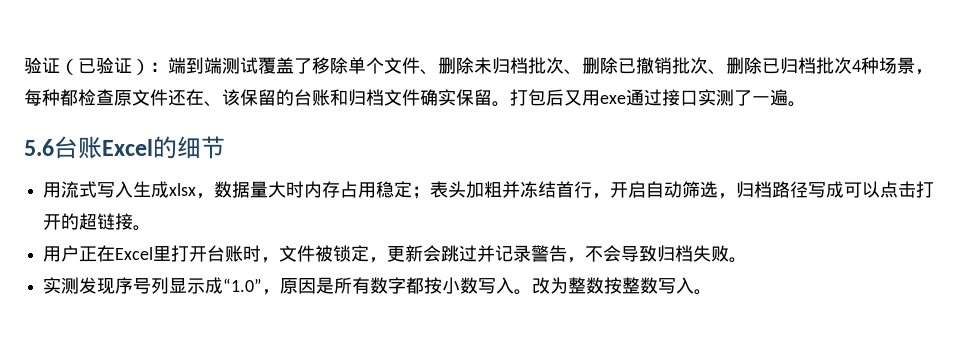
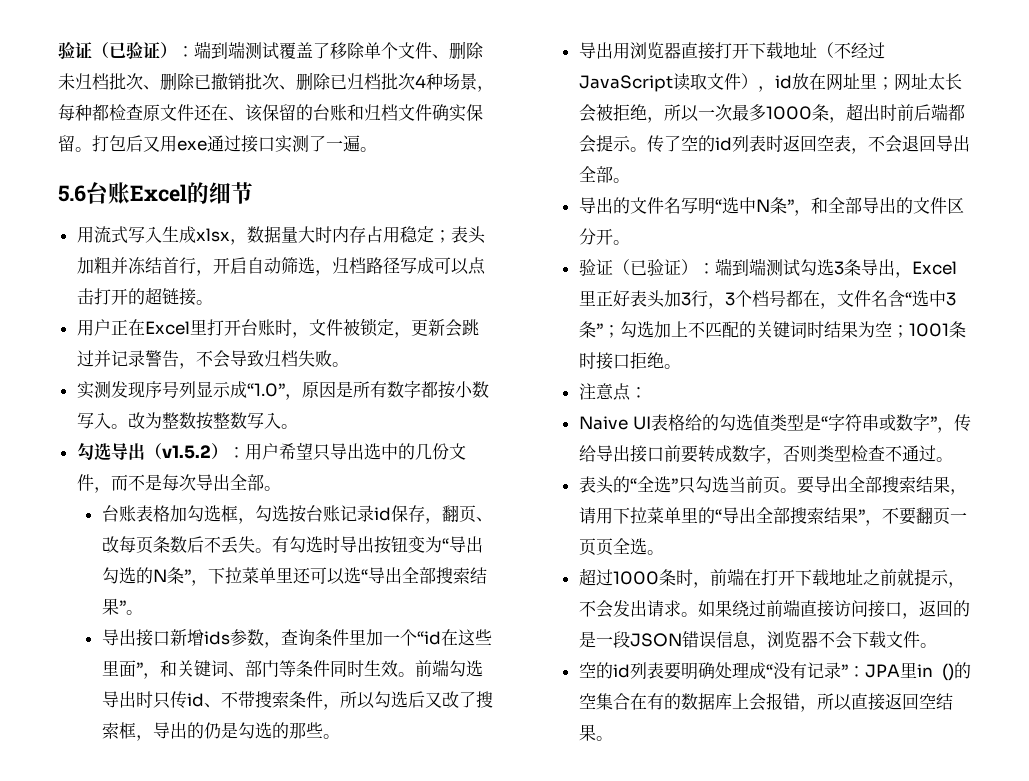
(713, 292) none -> [76,442,466,461] [76,474,281,493] [101,505,493,524] [101,536,483,554] [101,567,487,586] [101,598,143,615] [101,629,492,648] [101,659,483,679] [101,691,493,710] [101,722,340,741] [578,42,885,60] [578,73,962,92] [578,103,965,123] [578,135,970,154] [578,166,630,183] [578,197,964,216] [578,228,630,245] [578,258,957,278] [578,290,956,309] [578,321,966,338] [578,352,681,370] [578,383,647,401] [578,414,971,433] [578,445,953,464] [578,476,967,495] [578,507,967,526] [578,538,664,556] [578,568,965,588] [578,599,970,619] [578,631,937,650] [578,662,971,681] [578,693,953,712] [578,724,613,741] // 勾选导出（v1.5.2）：用户希望只导出选中的几份文件，而不是每次导出全部。 // 台账表格加勾选框，勾选按台账记录id保存，翻页、改每页条数后不丢失。有勾选时导出按钮变为“导出勾选的N条”，下拉菜单里还可以选“导出全部搜索结果”。 // 导出接口新增ids参数，查询条件里加一个“id在这些里面”，和关键词、部门等条件同时生效。前端勾选导出时只传id、不带搜索条件，所以勾选后又改了搜索框，导出的仍是勾选的那些。 // 导出用浏览器直接打开下载地址（不经过JavaScript读取文件），id放在网址里；网址太长会被拒绝，所以一次最多1000条，超出时前后端都会提示。传了空的id列表时返回空表，不会退回导出全部。 // 导出的文件名写明“选中N条”，和全部导出的文件区分开。 // 验证（已验证）：端到端测试勾选3条导出，Excel里正好表头加3行，3个档号都在，文件名含“选中3条”；勾选加上不匹配的关键词时结果为空；1001条时接口拒绝。 // 注意点： // Naive UI表格给的勾选值类型是“字符串或数字”，传给导出接口前要转成数字，否则类型检查不通过。 // 表头的“全选”只勾选当前页。要导出全部搜索结果，请用下拉菜单里的“导出全部搜索结果”，不要翻页一页页全选。 // 超过1000条时，前端在打开下载地址之前就提示，不会发出请求。如果绕过前端直接访问接口，返回的是一段JSON错误信息，浏览器不会下载文件。 // 空的id列表要明确处理成“没有记录”：JPA里in ()的空集合在有的数据库上会报错，所以直接返回空结果。

